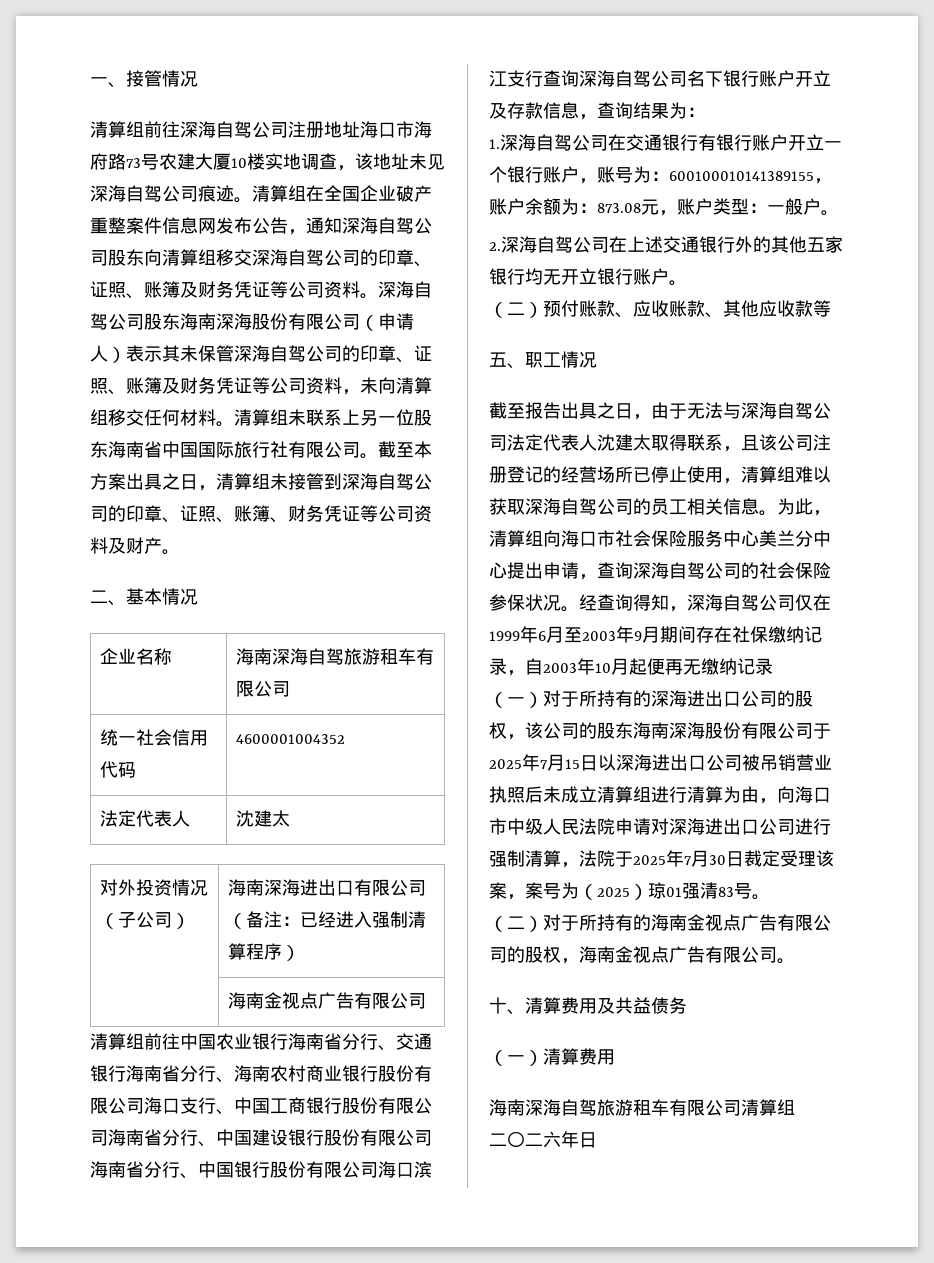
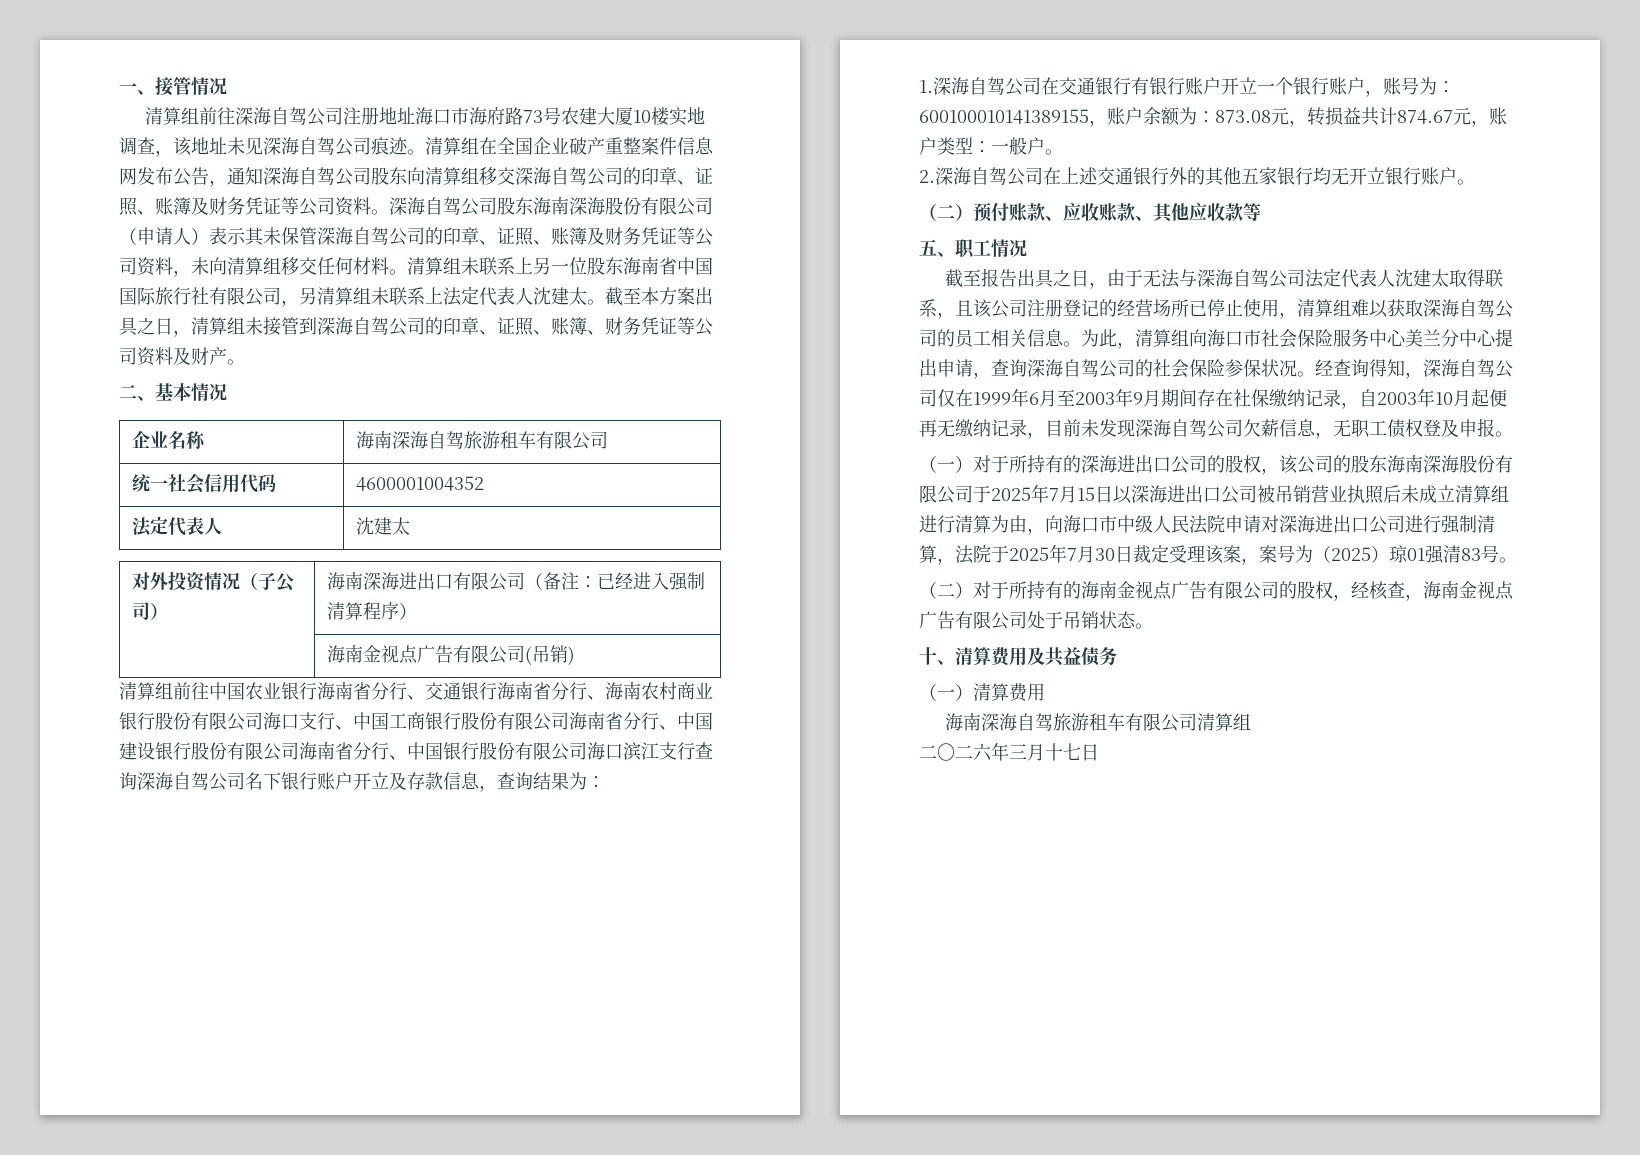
(360, 450) none -> [281,286,587,307] ，另清算组未联系上法定代表人沈建太
(426, 1001) none -> [525,645,576,665] (吊销)
(677, 213) none -> [1307,107,1489,127] 转损益共计874.67元，
(773, 666) none -> [1027,418,1513,439] ，目前未发现深海自驾公司欠薪信息，无职工债权登及申报。
[579,946,777,963] 海南金视点广告有限公司 -> [1351,580,1514,601] [919,611,1136,630] 经核查，海南金视点广告有限公司处于吊销状态
(579, 1139) none -> [1009,743,1081,761] 三月十七

